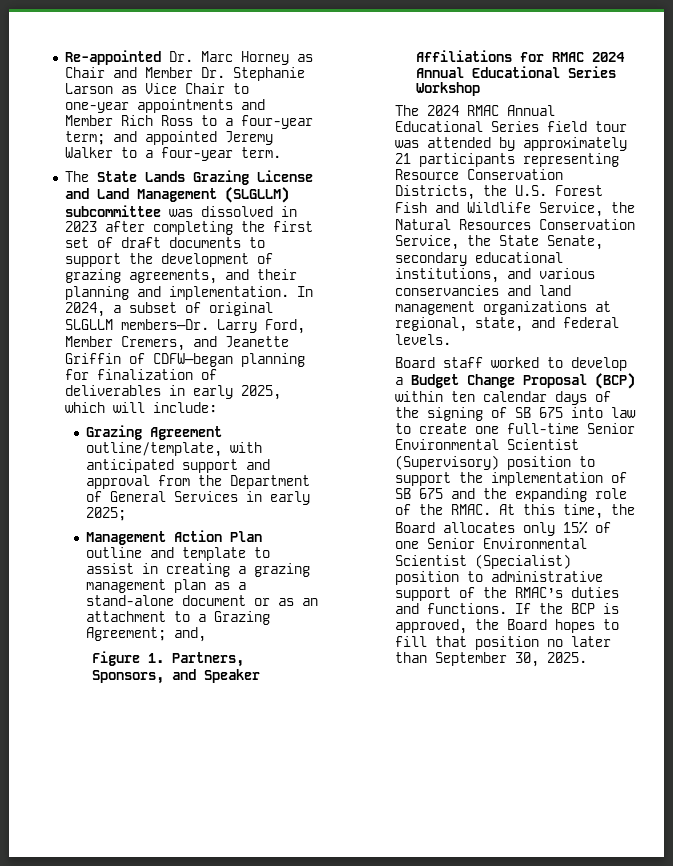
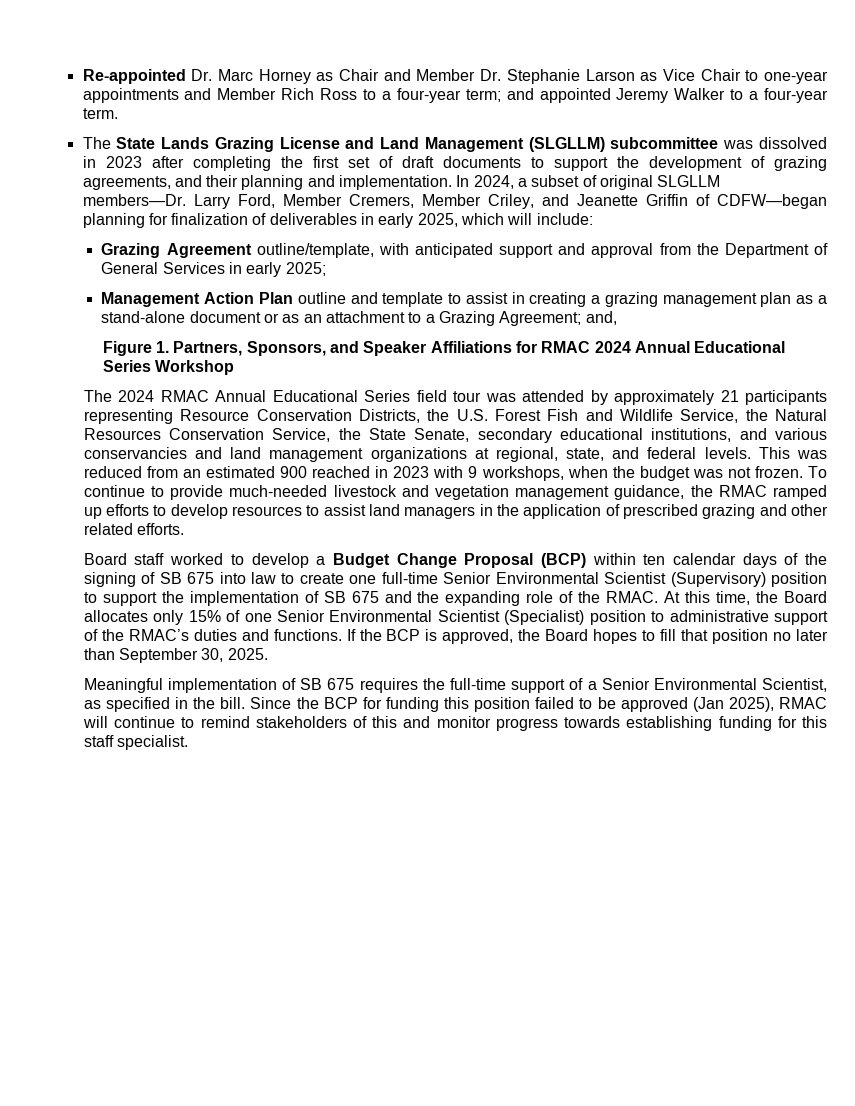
(186, 343) none -> [421,194,534,209] Member Criley,
(452, 339) none -> [758,447,828,459] [83,466,828,481] [83,485,827,500] [83,504,828,519] [83,523,185,535] This was reduced from an estimated 900 reached in 2023 with 9 workshops, when the budget was not frozen. To continue to provide much-needed livestock and vegetation management guidance, the RMAC ramped up efforts to develop resources to assist land managers in the application of prescribed grazing and other related efforts.
(588, 657) none -> [83,678,827,693] [83,697,827,712] [82,716,828,731] [83,735,189,750] // Meaningful implementation of SB 675 requires the full-time support of a Senior Environmental Scientist, as specified in the bill. Since the BCP for funding this position failed to be approved (Jan 2025), RMAC will continue to remind stakeholders of this and monitor progress towards establishing funding for this staff specialist.

